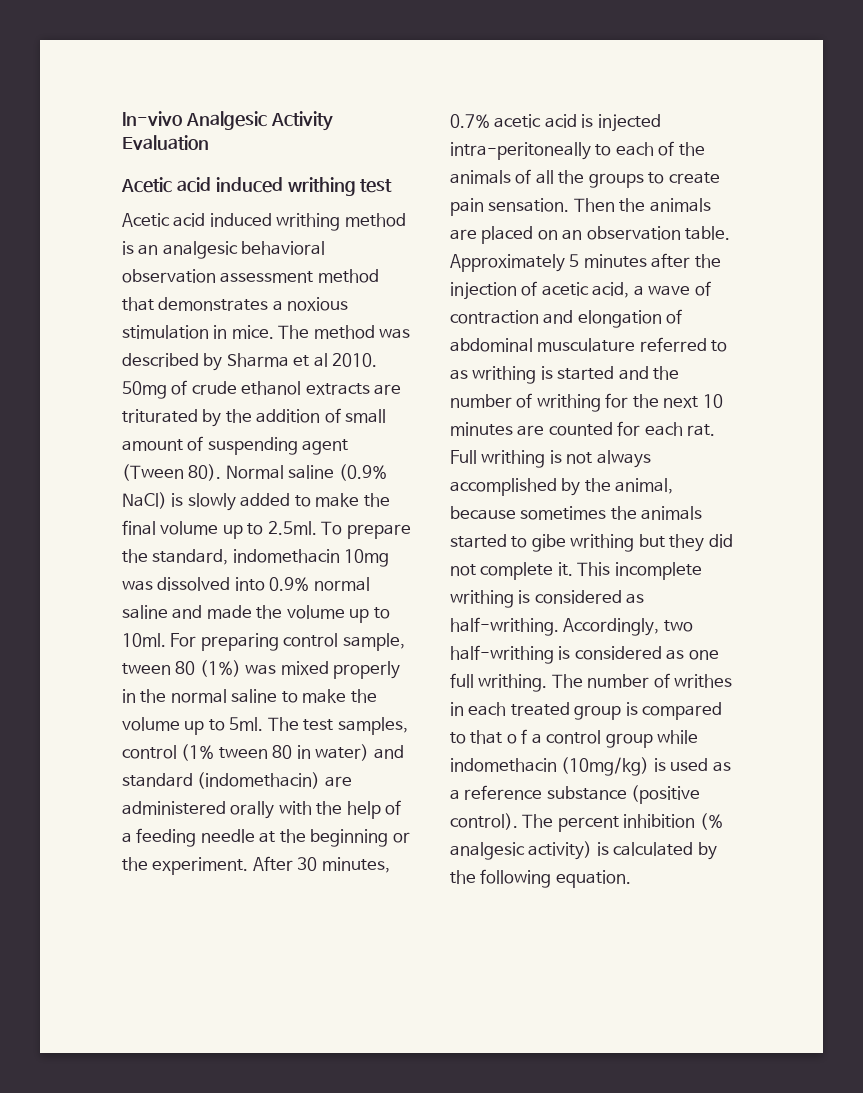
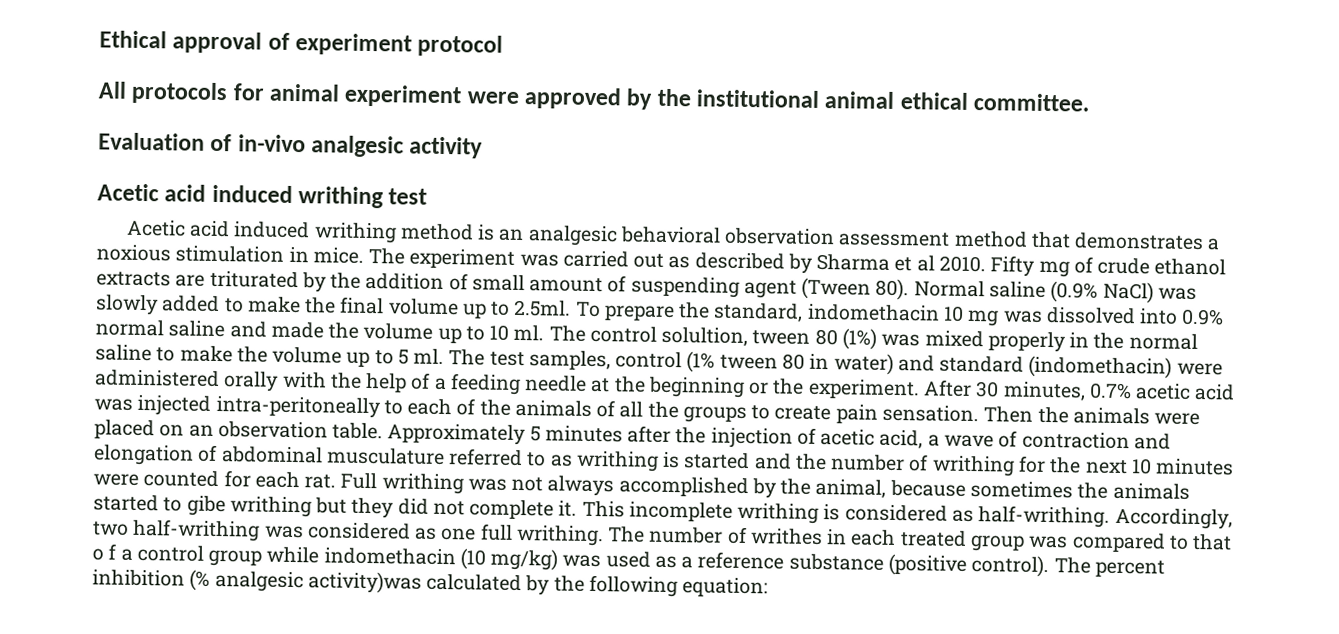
[122,111,333,131] [122,135,209,150] In-vivo Analgesic Activity Evaluation -> [99,30,504,57] [98,81,1090,112] [98,132,484,159] Ethical approval of experiment protocol // All protocols for animal experiment were approved by the institutional animal ethical committee. // Evaluation of in-vivo analgesic activity
[313,325,411,339] method was -> [409,248,691,269] experiment was carried out as
[122,381,167,399] 50mg -> [990,255,1070,278] Fifty mg
[171,493,184,507] is -> [1157,287,1197,300] was
[344,549,390,567] 10mg -> [942,305,1000,327] 10 mg
[122,633,405,651] 10ml. For preparing control sample, -> [489,324,749,347] 10 ml. The control solultion,
[229,717,264,731] 5ml. -> [397,348,445,365] 5 ml.
[324,776,352,787] are -> [1176,362,1223,376] were
[581,114,594,128] is -> [94,398,133,411] was
[450,229,477,240] are -> [1154,412,1201,426] were
[517,425,545,436] are -> [93,473,139,486] were
[549,450,562,464] is -> [467,478,507,491] was
[558,646,571,660] is -> [264,525,304,539] was
[625,702,638,716] is -> [1028,535,1069,549] was
[561,757,666,776] (10mg/kg) is -> [459,548,602,571] (10 mg/kg) was
[528,841,609,860] activity) is -> [307,571,422,594] activity)was
[555,870,631,888] equation. -> [682,577,769,598] equation:

